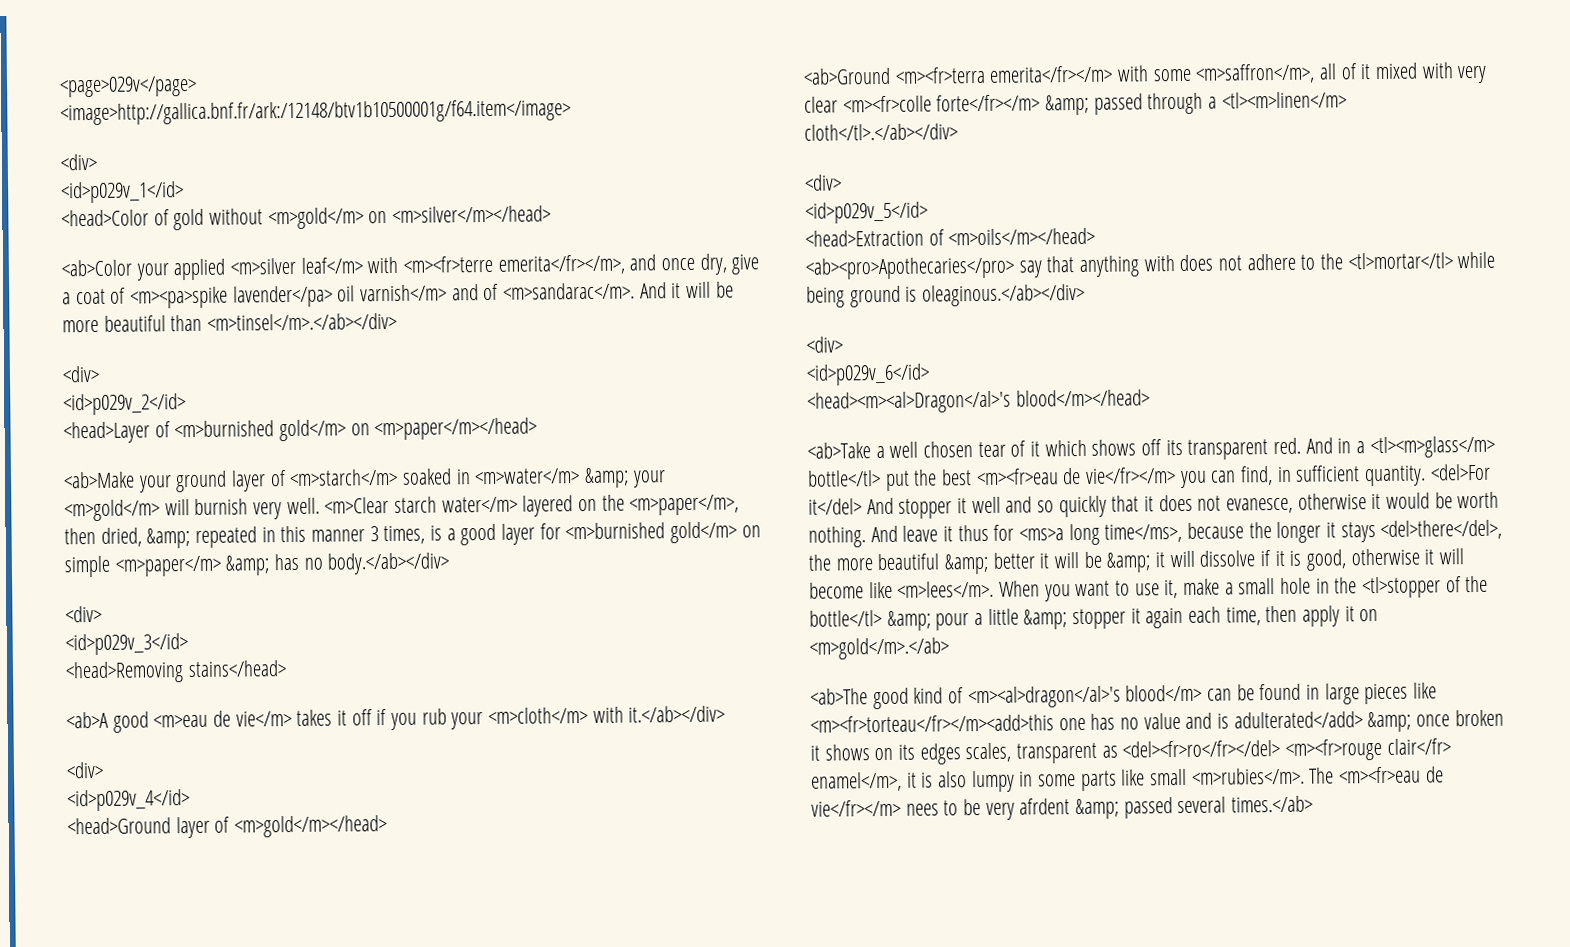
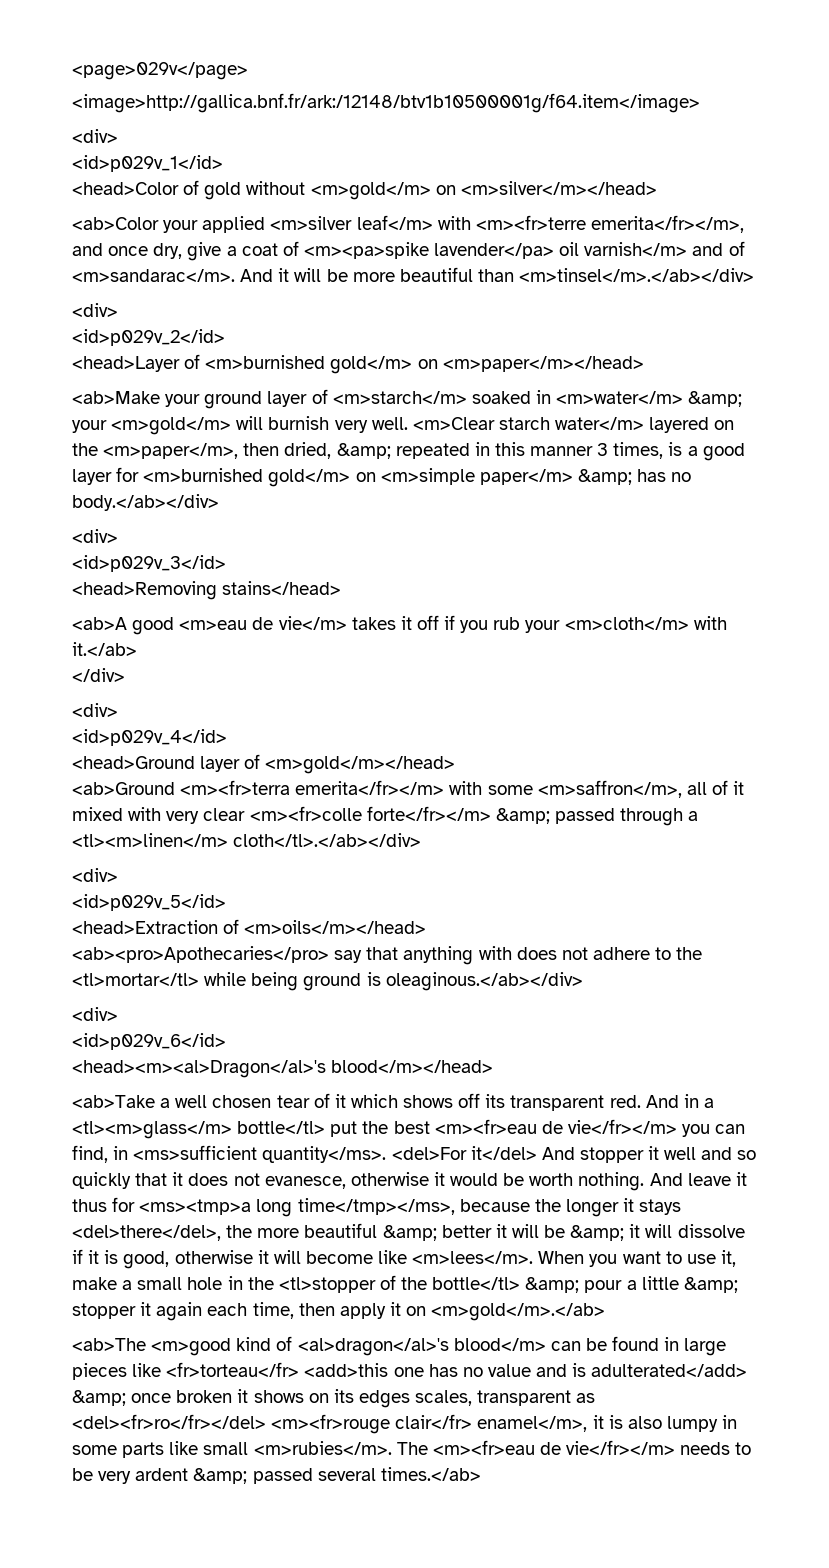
[64,555,222,578] simple <m>paper</m> -> [380,468,573,485] <m>simple paper</m>
[628,705,726,723] it.</ab></div> -> [72,642,137,656] [72,668,125,682] it.</ab> // </div>
[1295,465,1427,487] sufficient quantity. -> [133,1145,387,1163] <ms>sufficient quantity</ms>.
[1019,523,1183,546] <ms>a long time</ms>, -> [139,1198,455,1217] <ms><tmp>a long time</tmp></ms>,
[872,687,909,710] good -> [151,1338,232,1356] <m>good
[967,685,1121,709] <m><al>dragon</al>'s -> [297,1338,449,1356] <al>dragon</al>'s
[810,714,1054,733] <m><fr>torteau</fr></m><add>this -> [166,1362,389,1377] <fr>torteau</fr> <add>this
[905,803,939,816] nees -> [680,1442,731,1455] needs
[1019,798,1071,815] afrdent -> [135,1468,189,1481] ardent

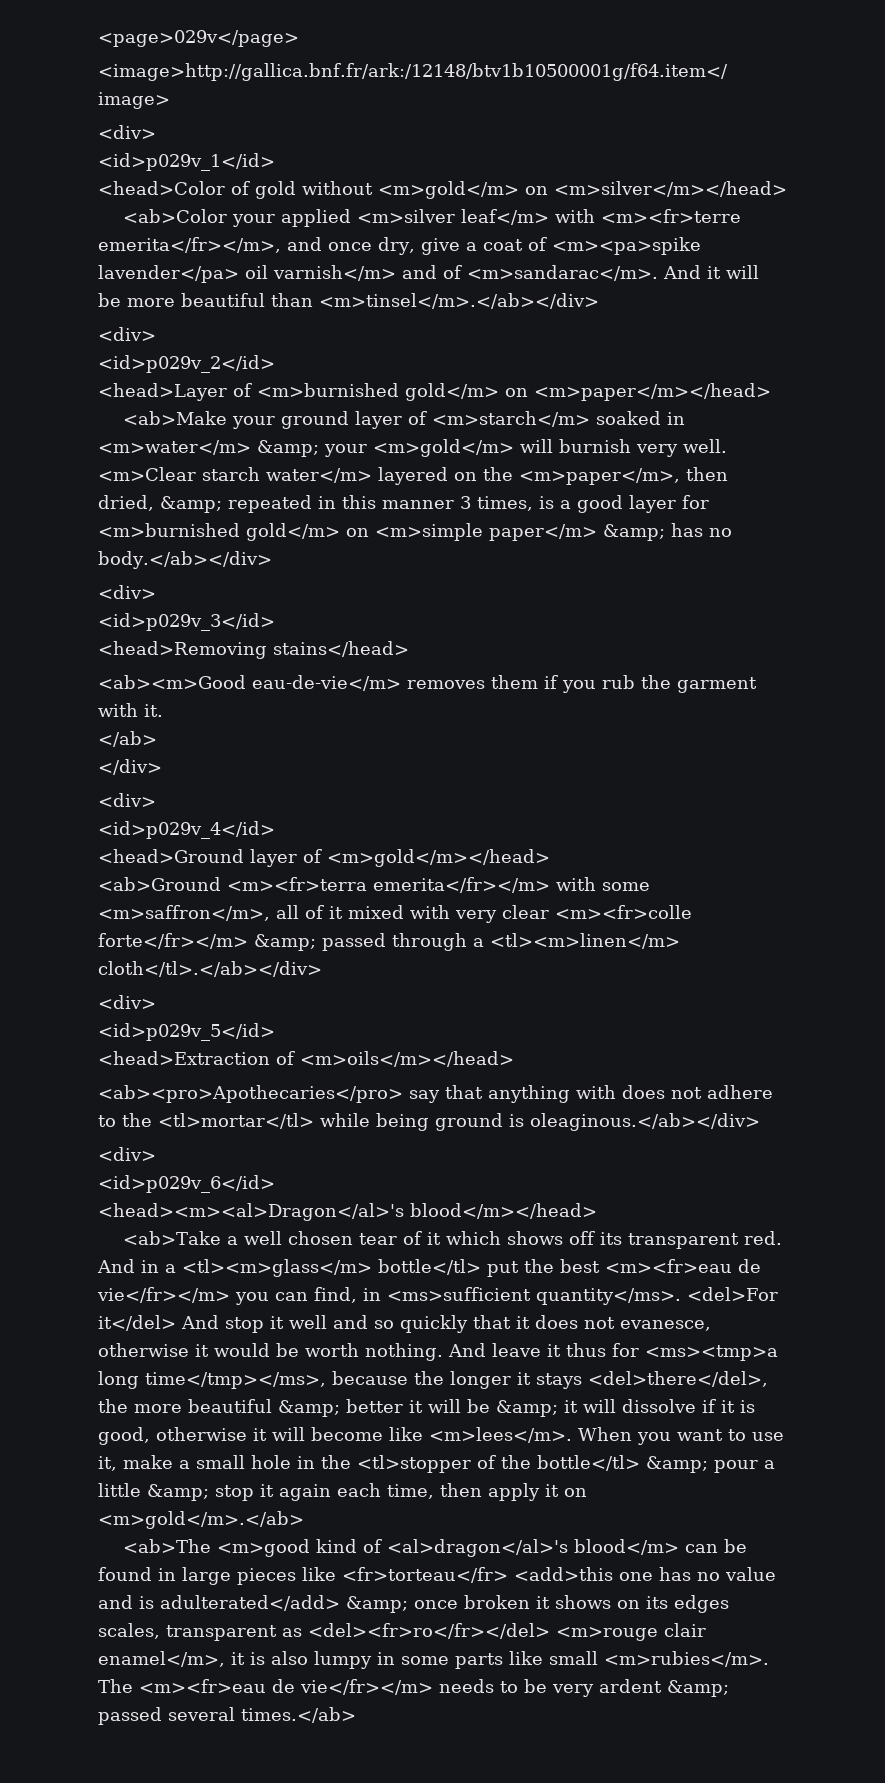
[72,615,727,635] [72,642,137,656] <ab>A good <m>eau de vie</m> takes it off if you rub your <m>cloth</m> with it.</ab> -> [98,675,757,693] [98,703,163,717] [98,731,157,747] <ab><m>Good eau-de-vie</m> removes them if you rub the garment with it. // </ab>
[579,1147,644,1163] stopper -> [225,1317,264,1333] stop
[72,1303,136,1319] stopper -> [215,1485,254,1501] stop
[271,1414,473,1434] <m><fr>rouge clair</fr> -> [556,1623,706,1641] <m>rouge clair

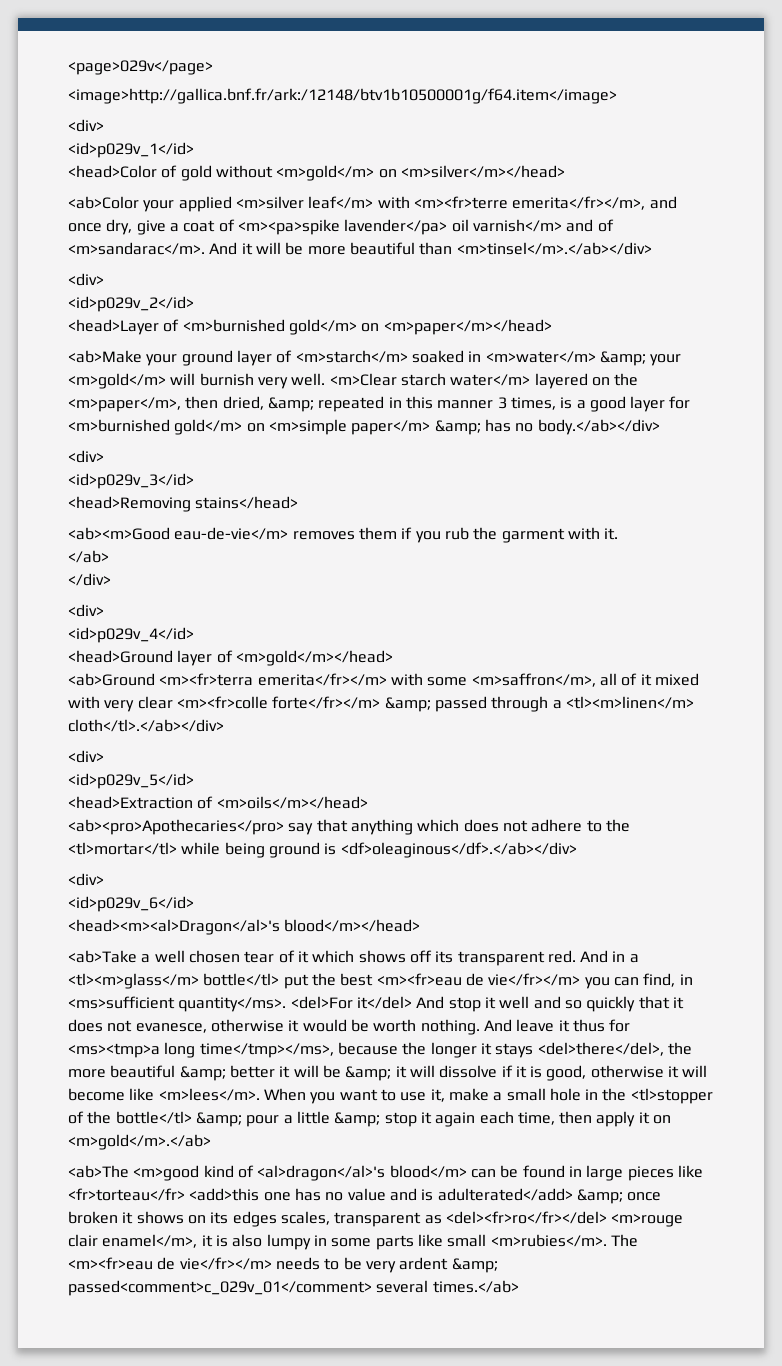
[576,1085,616,1099] with -> [417,819,460,832] which
[530,1113,760,1131] oleaginous.</ab></div> -> [340,842,577,858] <df>oleaginous</df>.</ab></div>
[98,1707,162,1725] passed -> [68,1280,372,1296] passed<comment>c_029v_01</comment>

